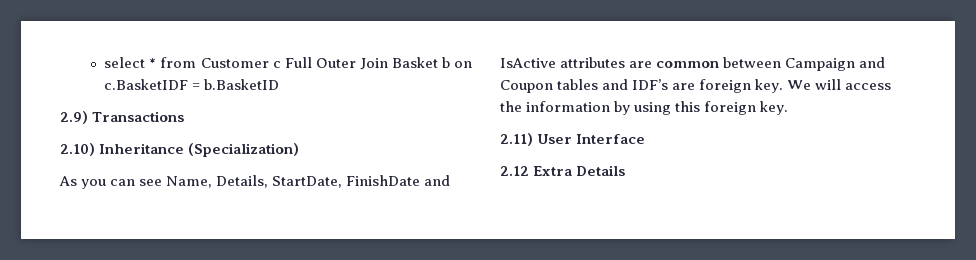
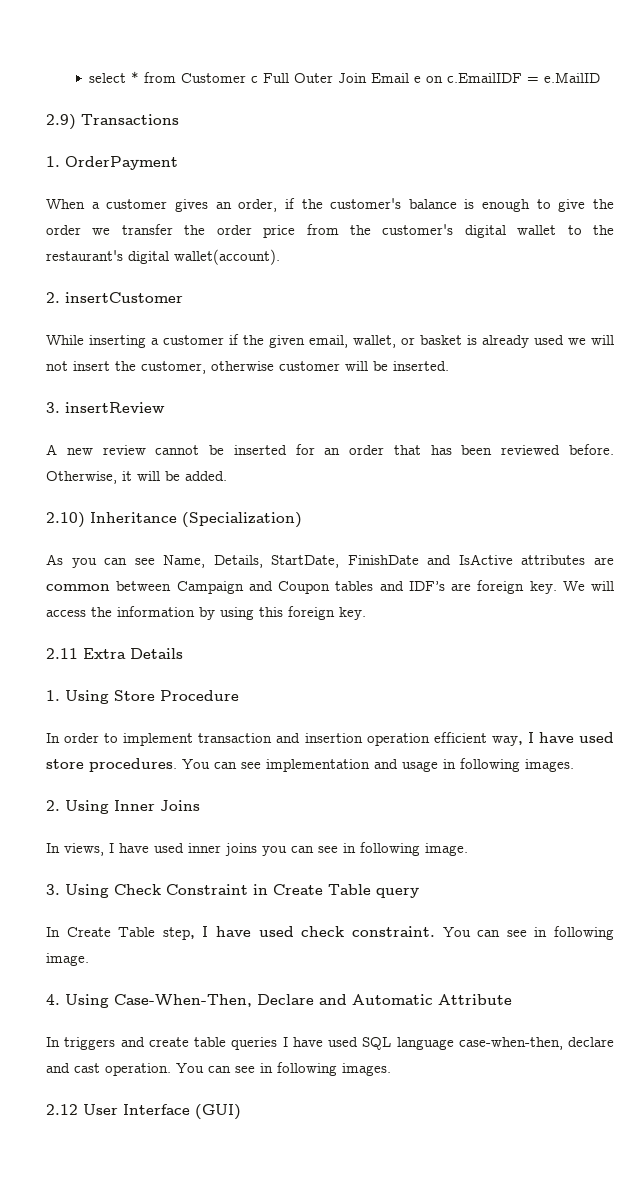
[391,57,472,68] [104,79,280,90] [60,111,185,124] Basket b on c.BasketIDF = b.BasketID // 2.9) Transactions -> [371,72,601,83] [46,114,179,130] [46,156,178,170] [46,198,615,212] [46,224,614,238] [46,249,280,265] [46,292,183,303] [46,334,614,348] [46,361,449,374] [46,402,165,413] [46,444,614,455] [46,471,227,484] Email e on c.EmailIDF = e.MailID // 2.9) Transactions // 1. OrderPayment // When a customer gives an order, if the customer's balance is enough to give the order we transfer the order price from the customer's digital wallet to the restaurant's digital wallet(account). // 2. insertCustomer // While inserting a customer if the given email, wallet, or basket is already used we will not insert the customer, otherwise customer will be inserted. // 3. insertReview // A new review cannot be inserted for an order that has been reviewed before. Otherwise, it will be added.
[500,133,533,146] 2.11) -> [46,648,183,659] [46,690,239,704] [46,732,614,746] [46,758,574,772] [46,800,200,814] [46,842,468,856] [46,884,419,898] [46,926,615,940] [46,953,89,966] [46,994,512,1008] [46,1037,614,1050] [46,1062,391,1076] [46,1104,78,1115] 2.11 Extra Details // 1. Using Store Procedure // In order to implement transaction and insertion operation efficient way, I have used store procedures. You can see implementation and usage in following images. // 2. Using Inner Joins // In views, I have used inner joins you can see in following image. // 3. Using Check Constraint in Create Table query // In Create Table step, I have used check constraint. You can see in following image. // 4. Using Case-When-Then, Declare and Automatic Attribute // In triggers and create table queries I have used SQL language case-when-then, declare and cast operation. You can see in following images. // 2.12
[500,165,626,176] // 2.12 Extra Details -> [195,1104,241,1120] (GUI)

